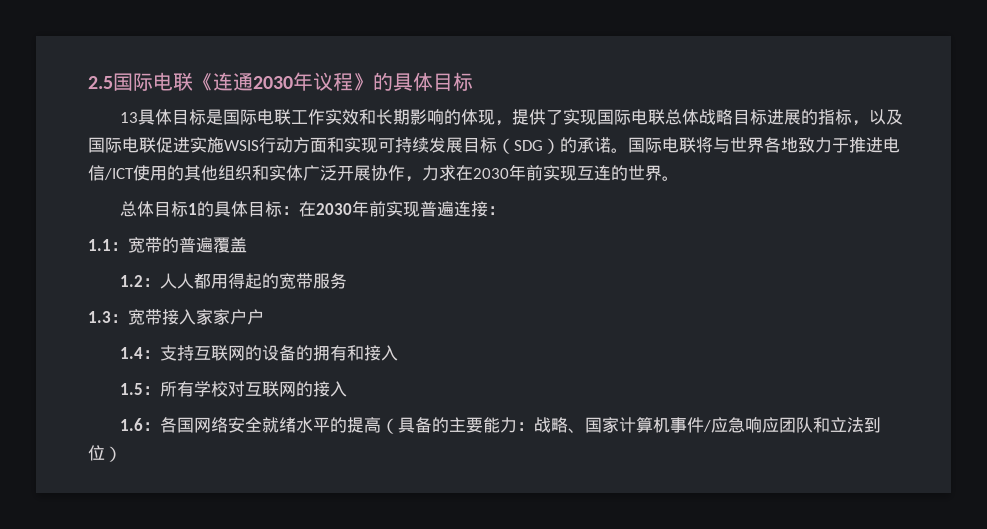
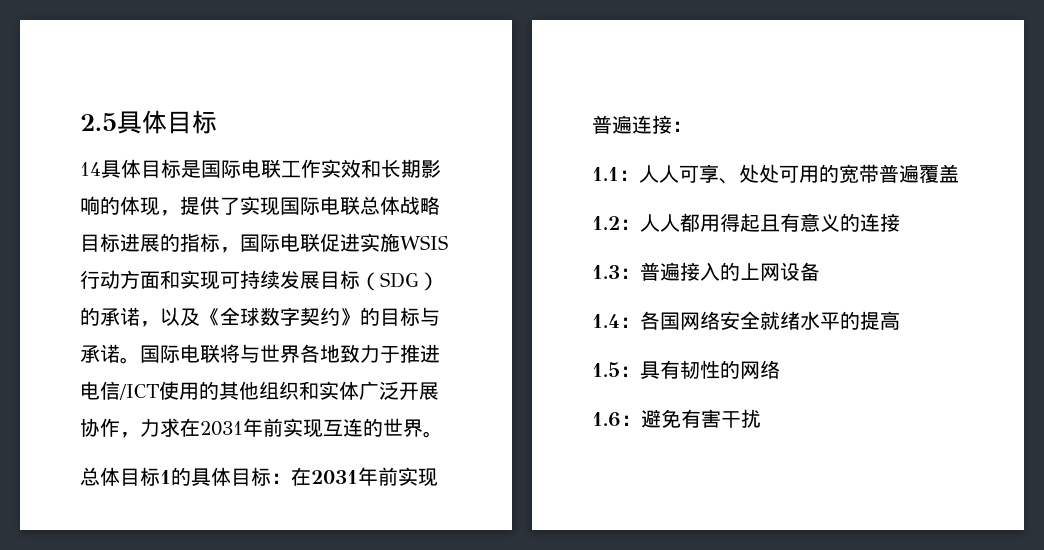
[113,72,393,91] 国际电联《连通2030年议程》的 -> (117, 122) none
[120,112,139,123] 13 -> [80,162,101,176] 14
[869,109,904,125] 以及 -> (240, 250) none
(611, 145) none -> [140,307,440,327] [80,344,120,363] ，以及《全球数字契约》的目标与承诺
[473,168,509,179] 2030 -> [200,421,243,436] 2031
[316,203,353,215] 2030 -> [311,470,358,484] 2031
[128,237,179,253] 宽带的 -> [639,164,879,184] 人人可享、处处可用的宽带
[262,273,348,289] [88,309,264,325] [120,345,399,361] [120,381,348,397] [120,418,144,431] 的宽带服务 // 1.3：宽带接入家家户户 // 1.4：支持互联网的设备的拥有和接入 // 1.5：所有学校对互联网的接入 // 1.6 -> [760,213,900,232] [592,262,820,281] [592,314,620,328] 且有意义的连接 // 1.3：普遍接入的上网设备 // 1.4
[381,417,882,434] [88,445,122,462] （具备的主要能力：战略、国家计算机事件/应急响应团队和立法到位） -> [592,360,780,379] [592,409,761,428] // 1.5：具有韧性的网络 // 1.6：避免有害干扰

